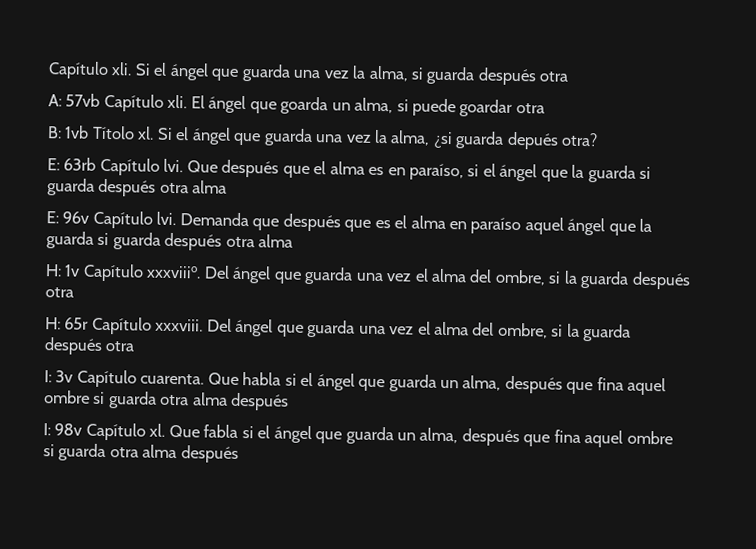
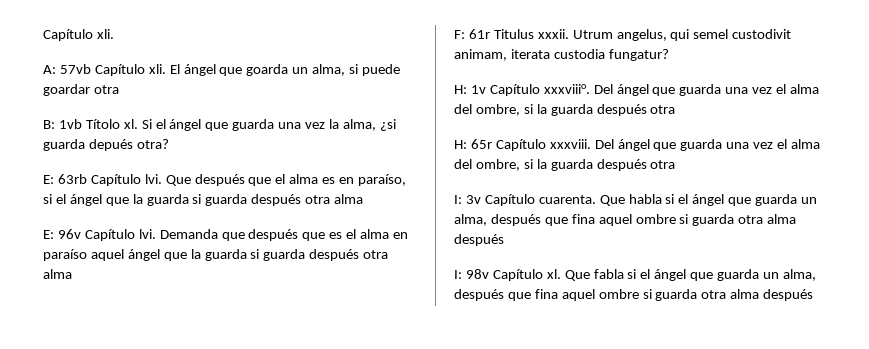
[48,61,569,86] Capítulo xli. Si el ángel que guarda una vez la alma, si guarda después otra -> [43,29,114,41] Capítulo xli.
(294, 241) none -> [454,29,792,41] [454,49,669,61] // F: 61r Titulus xxxii. Utrum angelus, qui semel custodivit animam, iterata custodia fungatur?

